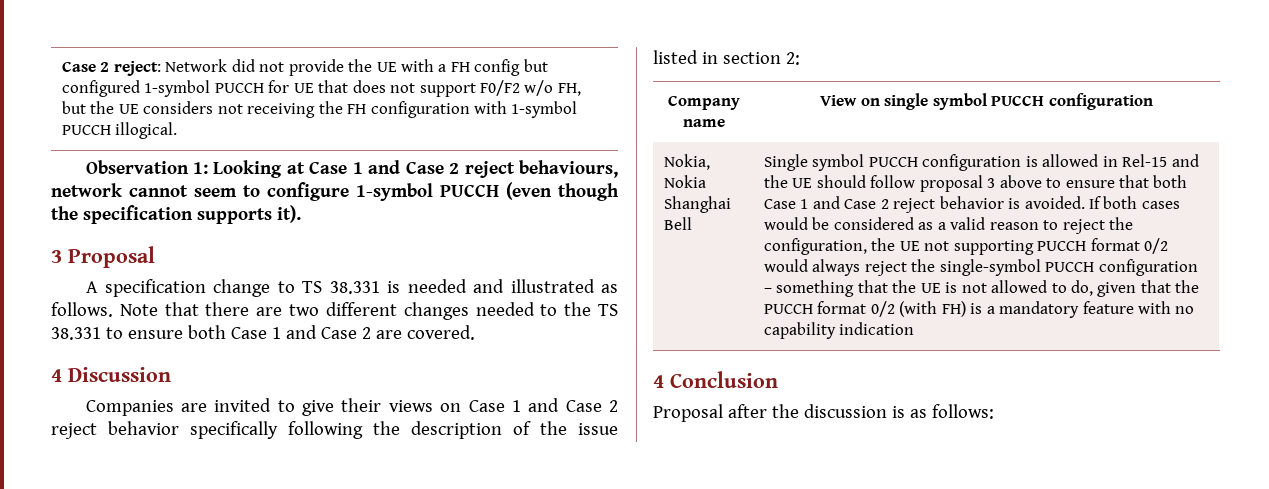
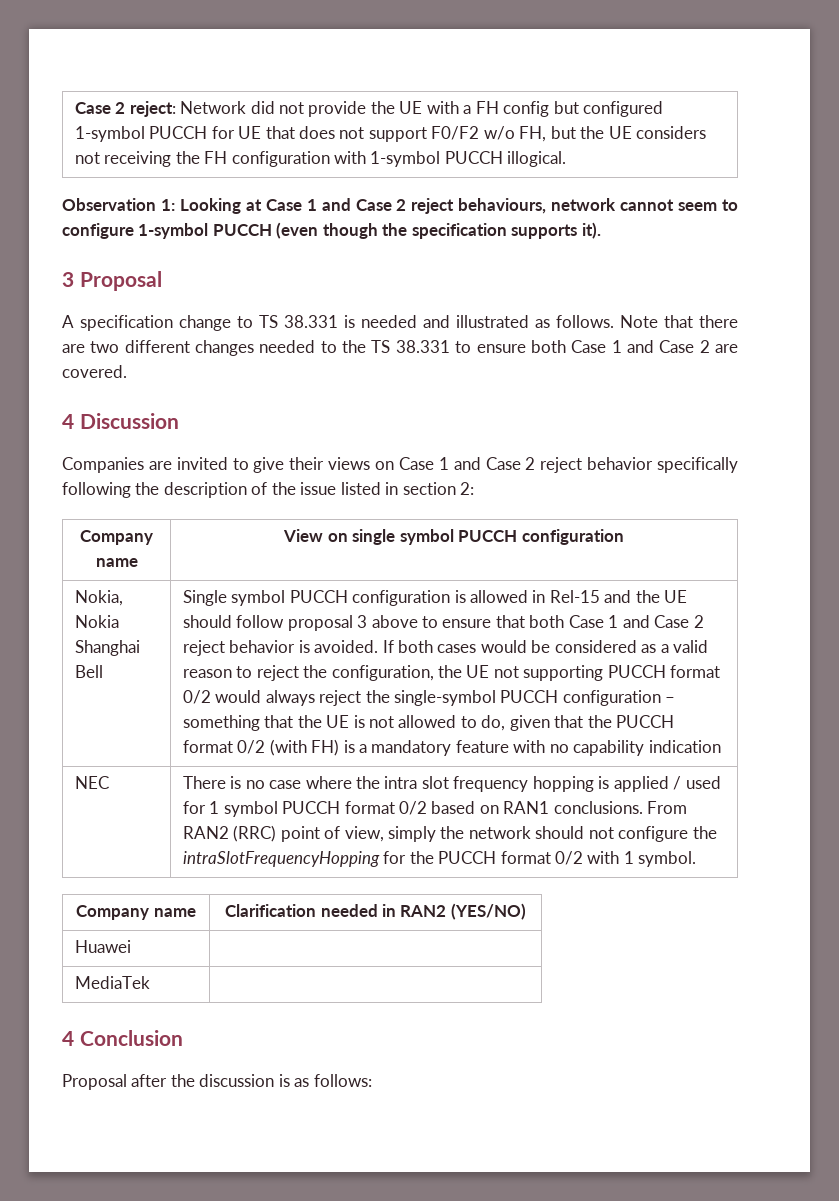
(915, 328) none -> [74,776,109,789] [182,776,721,792] [182,801,688,817] [182,825,717,842] [182,851,697,867] [76,905,196,920] [225,903,526,920] [74,940,131,953] [74,976,150,989] // NEC | There is no case where the intra slot frequency hopping is applied / used for 1 symbol PUCCH format 0/2 based on RAN1 conclusions. From RAN2 (RRC) point of view, simply the network should not configure the intraSlotFrequencyHopping for the PUCCH format 0/2 with 1 symbol. // Company name | Clarification needed in RAN2 (YES/NO) // Huawei | // MediaTek |

